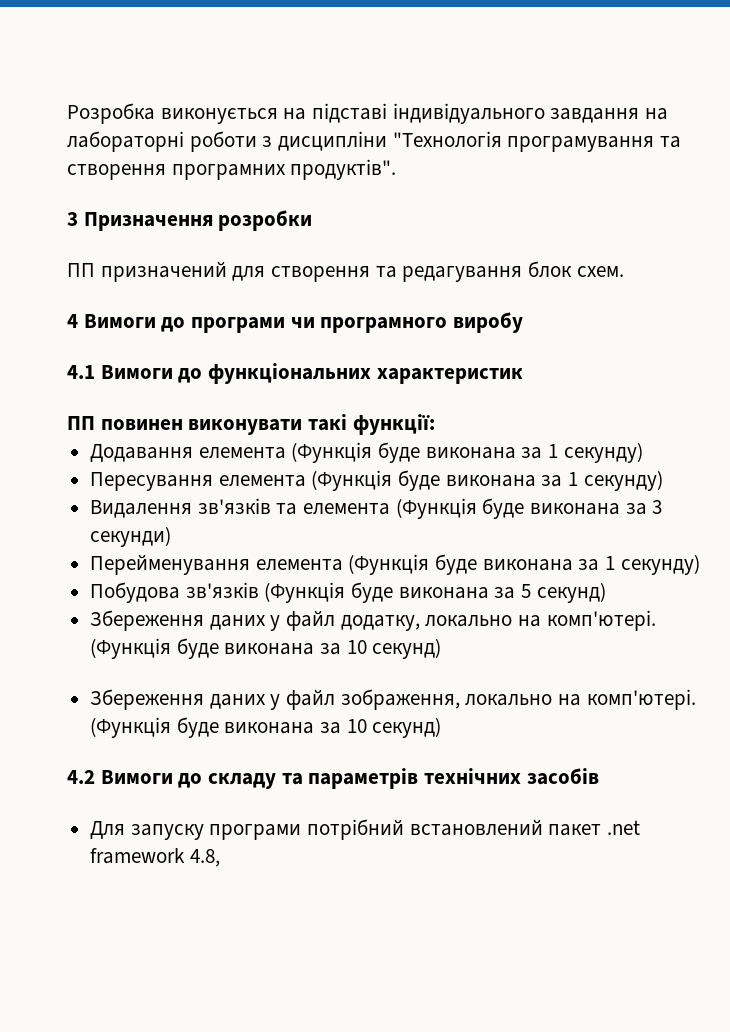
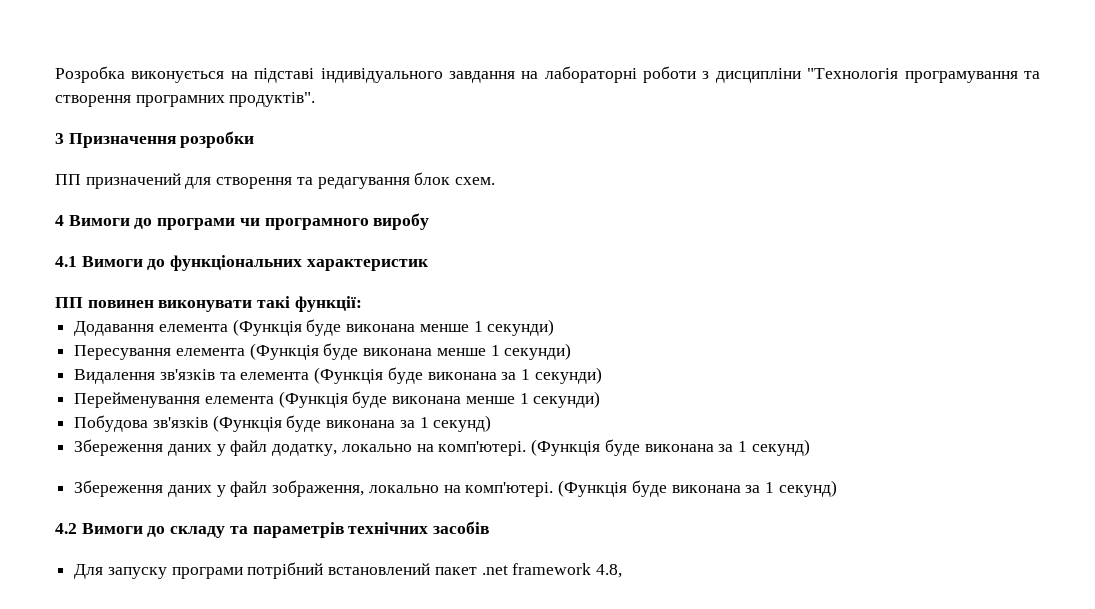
[521,442,643,463] за 1 секунду) -> [419,319,555,336] менше 1 секунди)
[541,470,663,491] за 1 секунду) -> [436,343,572,360] менше 1 секунди)
[652,500,663,514] 3 -> [521,369,531,380] 1
[578,554,700,575] за 1 секунду) -> [465,391,601,408] менше 1 секунди)
[521,584,532,598] 5 -> [419,417,429,428] 1
[346,640,367,654] 10 -> [737,441,747,452] 1
[346,719,367,733] 10 -> [764,482,774,493] 1

